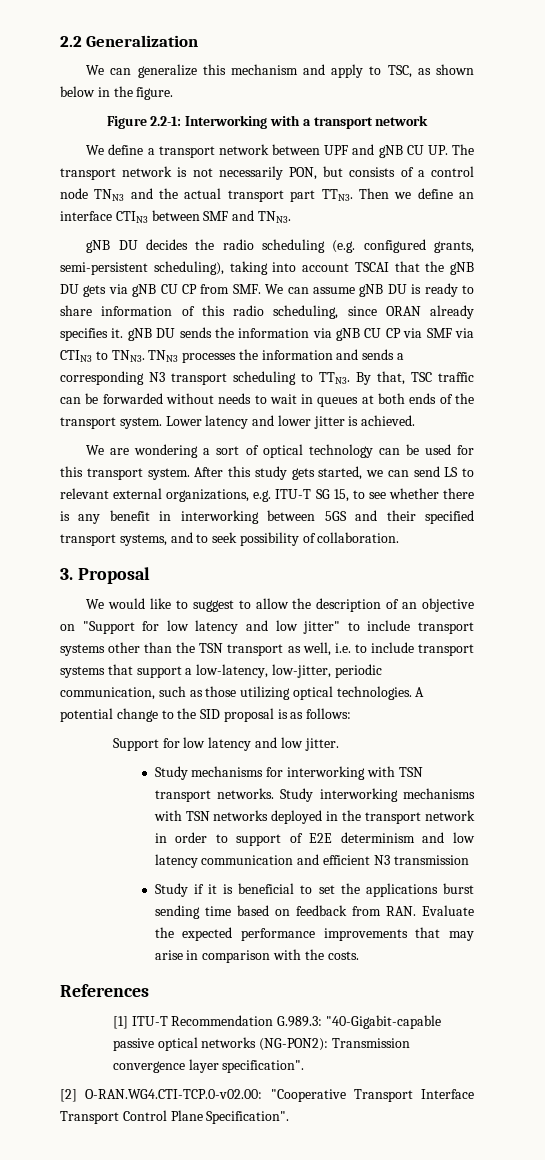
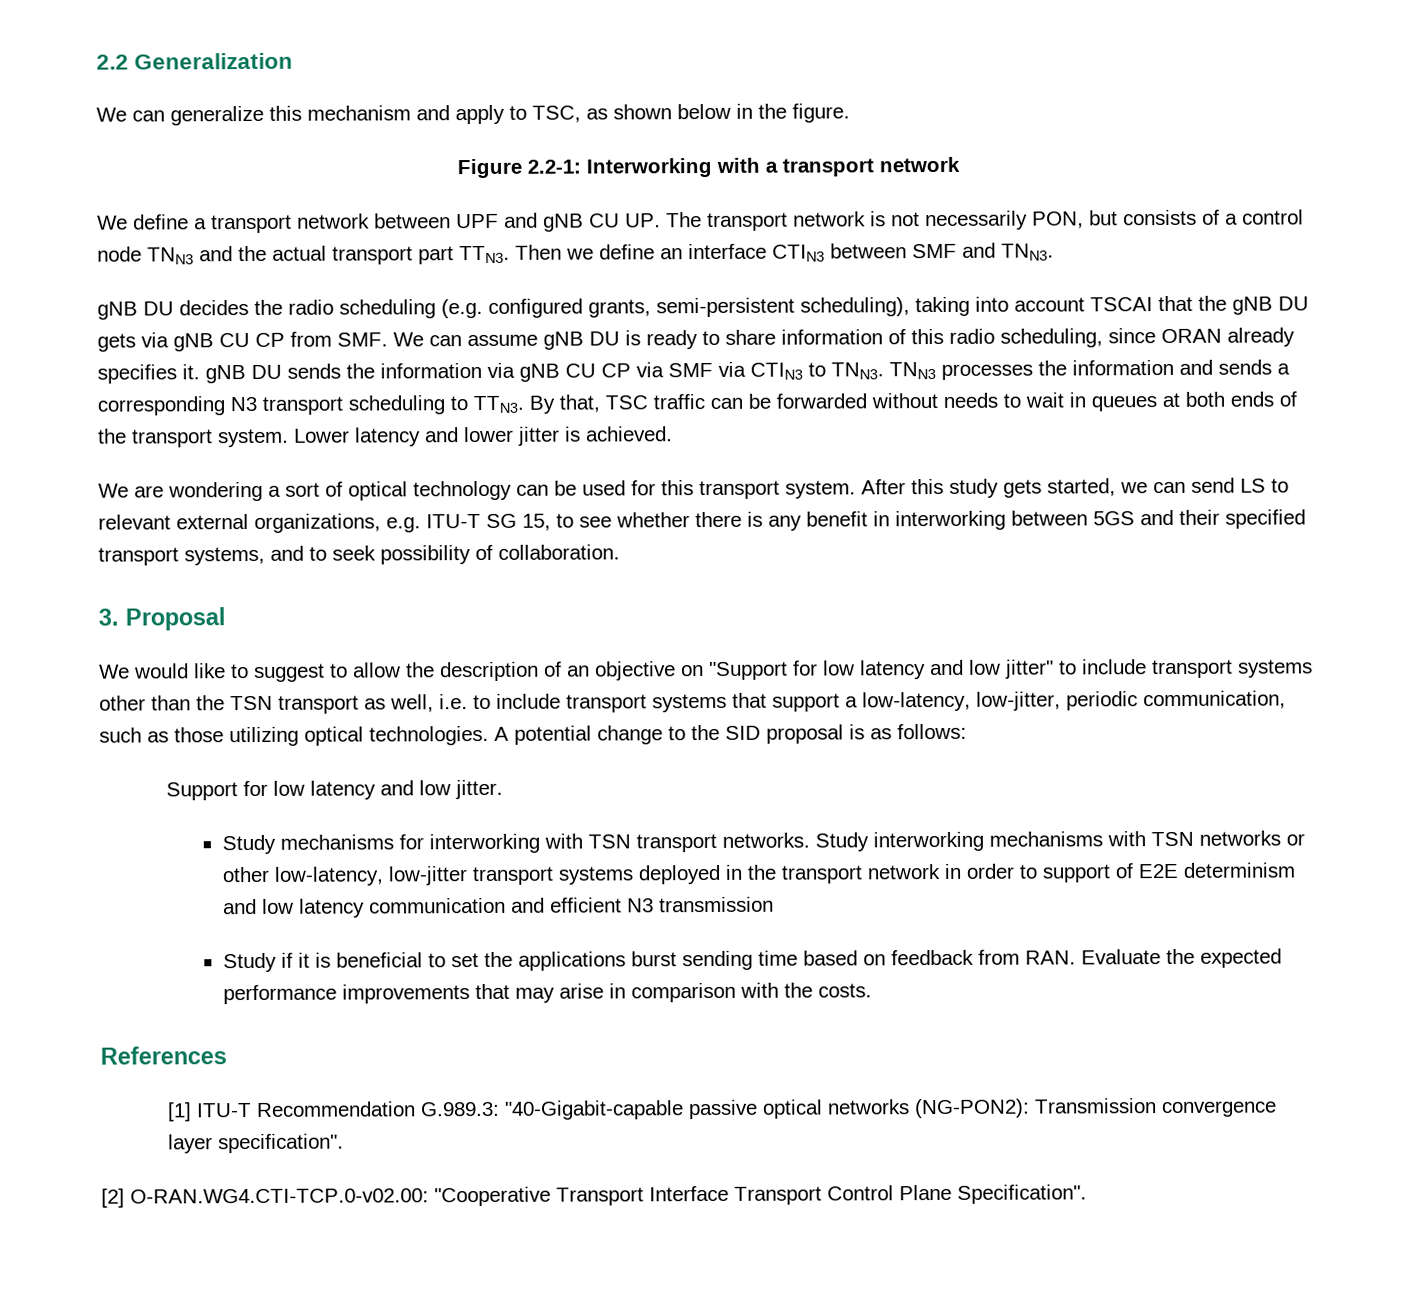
(269, 815) none -> [1285,833,1305,846] [221,866,634,886] or other low-latency, low-jitter transport systems

